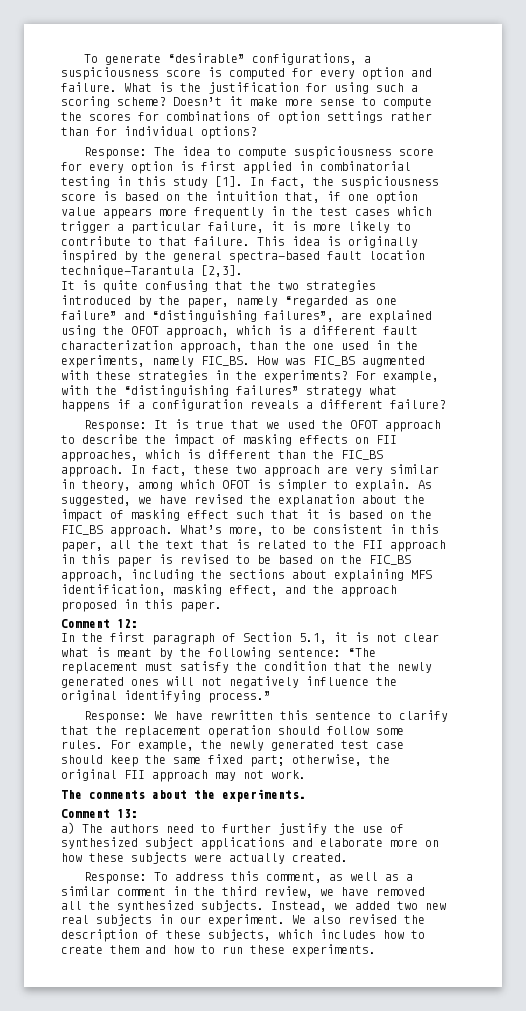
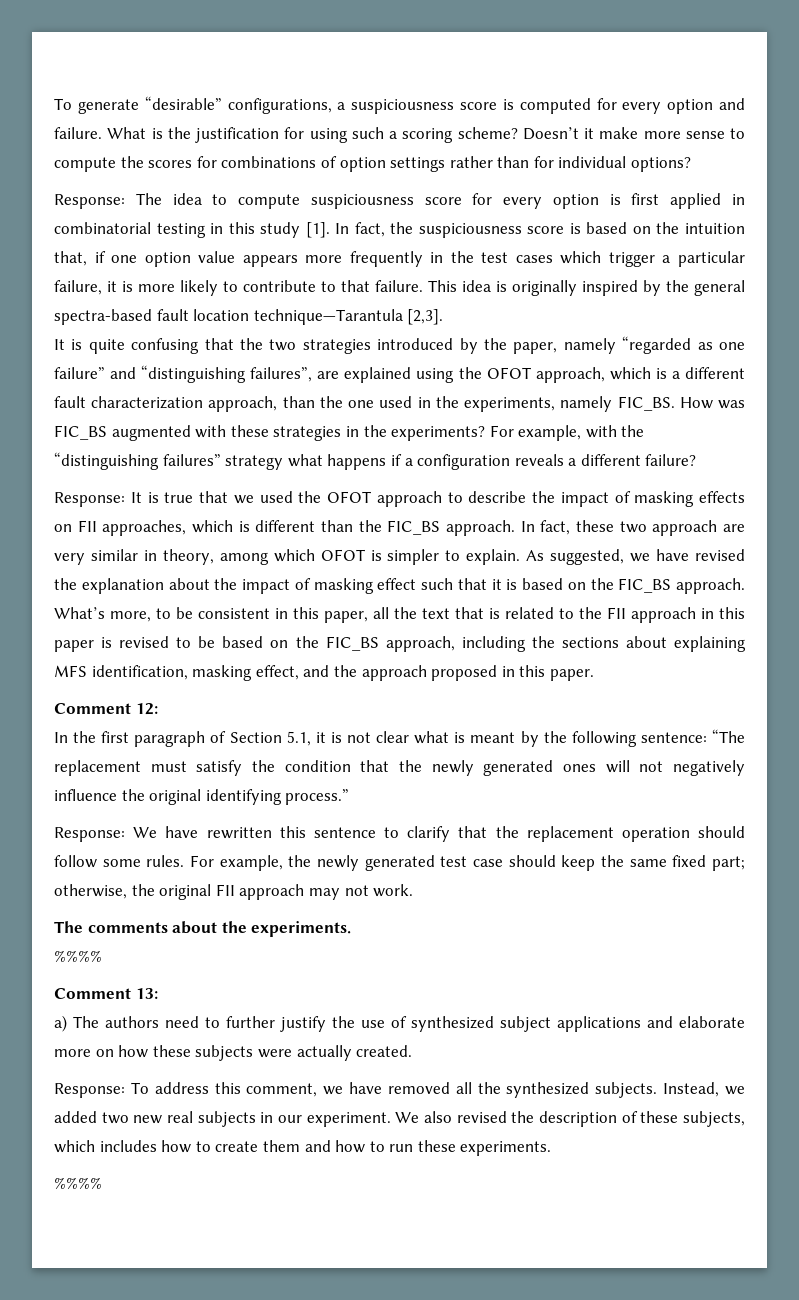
(306, 795) none -> [54,950,102,962] // %%%%
[329,872,414,881] [61,886,313,898] as well as a similar comment in the third review, -> (318, 1090) none
(376, 950) none -> [54,1177,102,1189] // %%%%

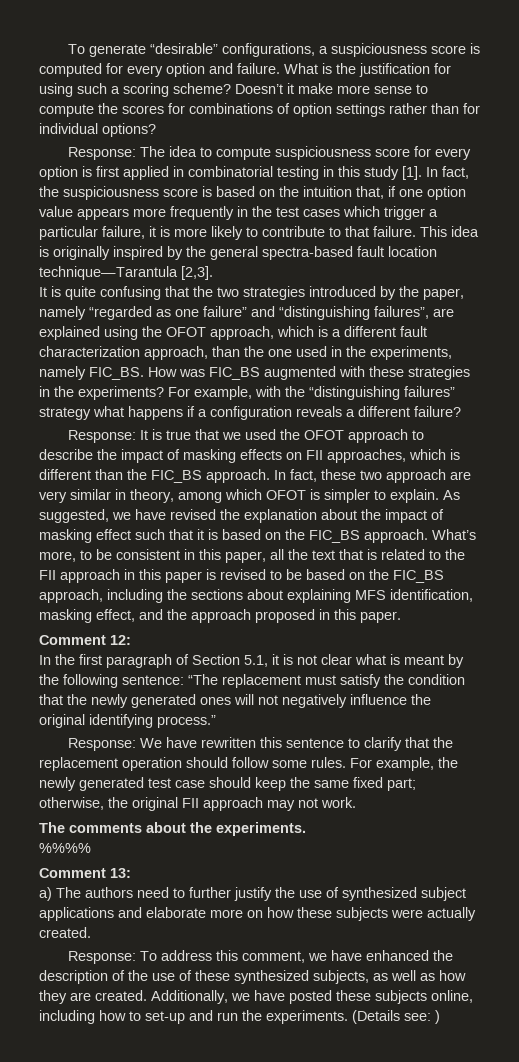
[387,1082,745,1098] [54,1111,745,1127] [54,1140,552,1156] [54,1177,102,1189] removed all the synthesized subjects. Instead, we added two new real subjects in our experiment. We also revised the description of these subjects, which includes how to create them and how to run these experiments. // %%%% -> [365,950,453,961] [39,970,466,984] [39,990,473,1004] [39,1010,440,1024] enhanced the description of the use of these synthesized subjects, as well as how they are created. Additionally, we have posted these subjects online, including how to set-up and run the experiments. (Details see: )

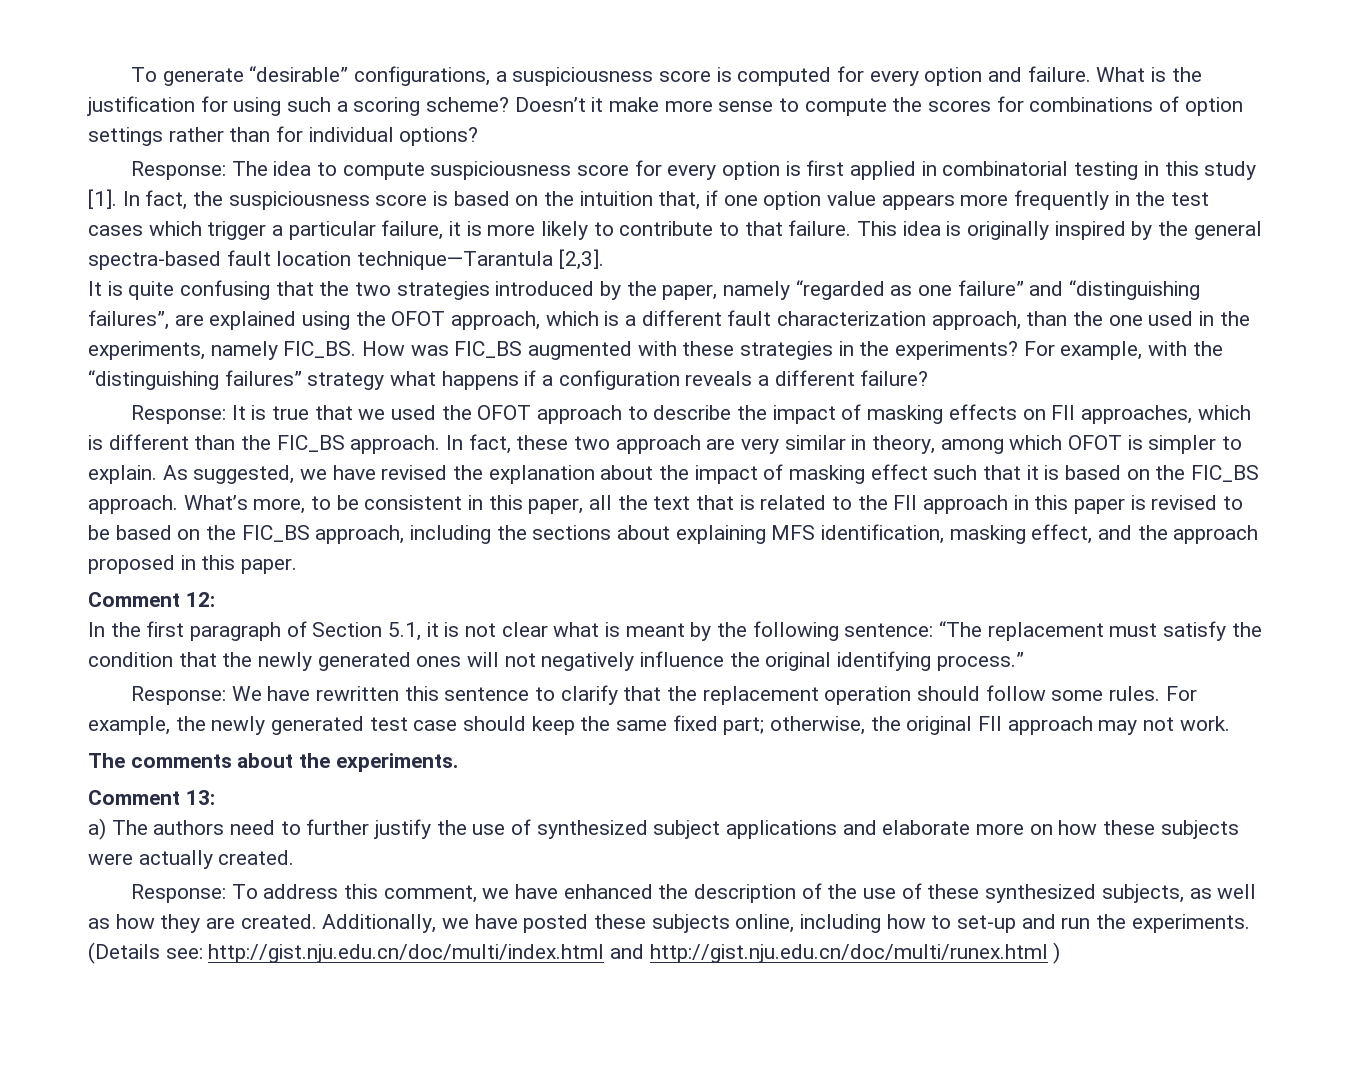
[39,843,91,853] // %%%% -> (458, 762) none
(431, 1017) none -> [208,944,1048,963] http://gist.nju.edu.cn/doc/multi/index.html and http://gist.nju.edu.cn/doc/multi/runex.html

